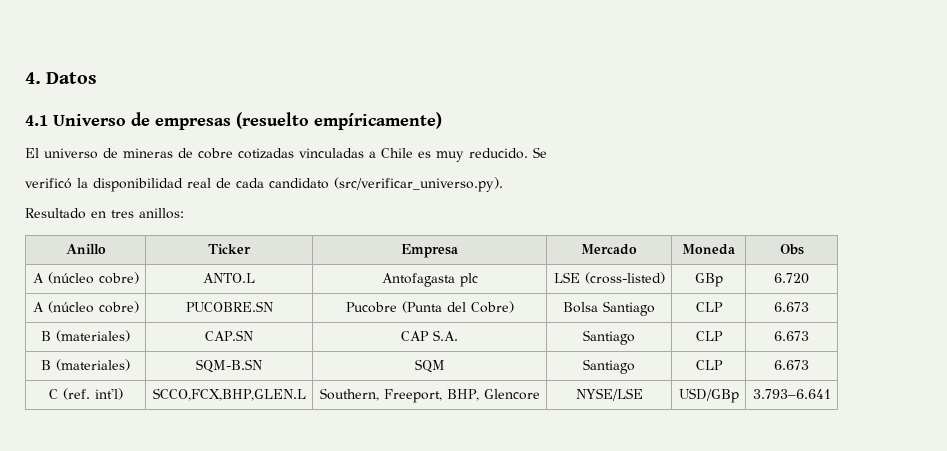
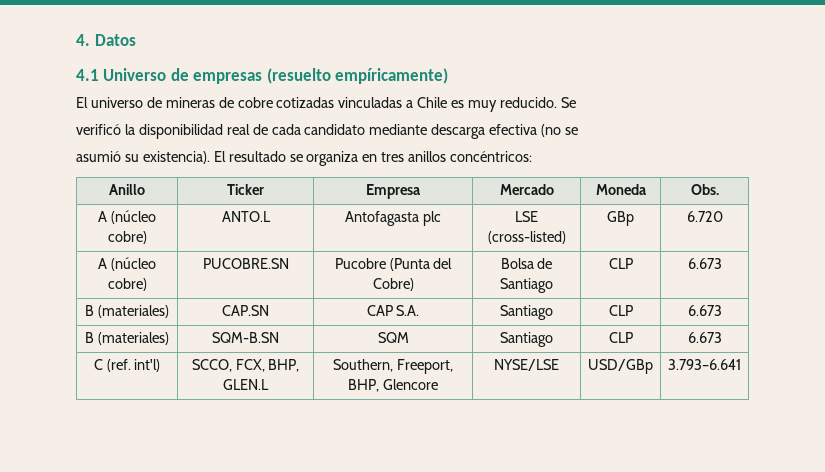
[334,177,503,192] [25,208,184,219] (src/verificar_universo.py). // Resultado en tres anillos: -> [369,124,579,139] [76,151,533,166] mediante descarga efectiva (no se // asumió su existencia). El resultado se organiza en tres anillos concéntricos:
[779,244,804,255] Obs -> [690,184,719,195] Obs.
(599, 307) none -> [537,258,553,269] de
[152,388,306,401] SCCO,FCX,BHP,GLEN.L -> [191,359,300,372] [223,379,269,390] SCCO, FCX, BHP, GLEN.L

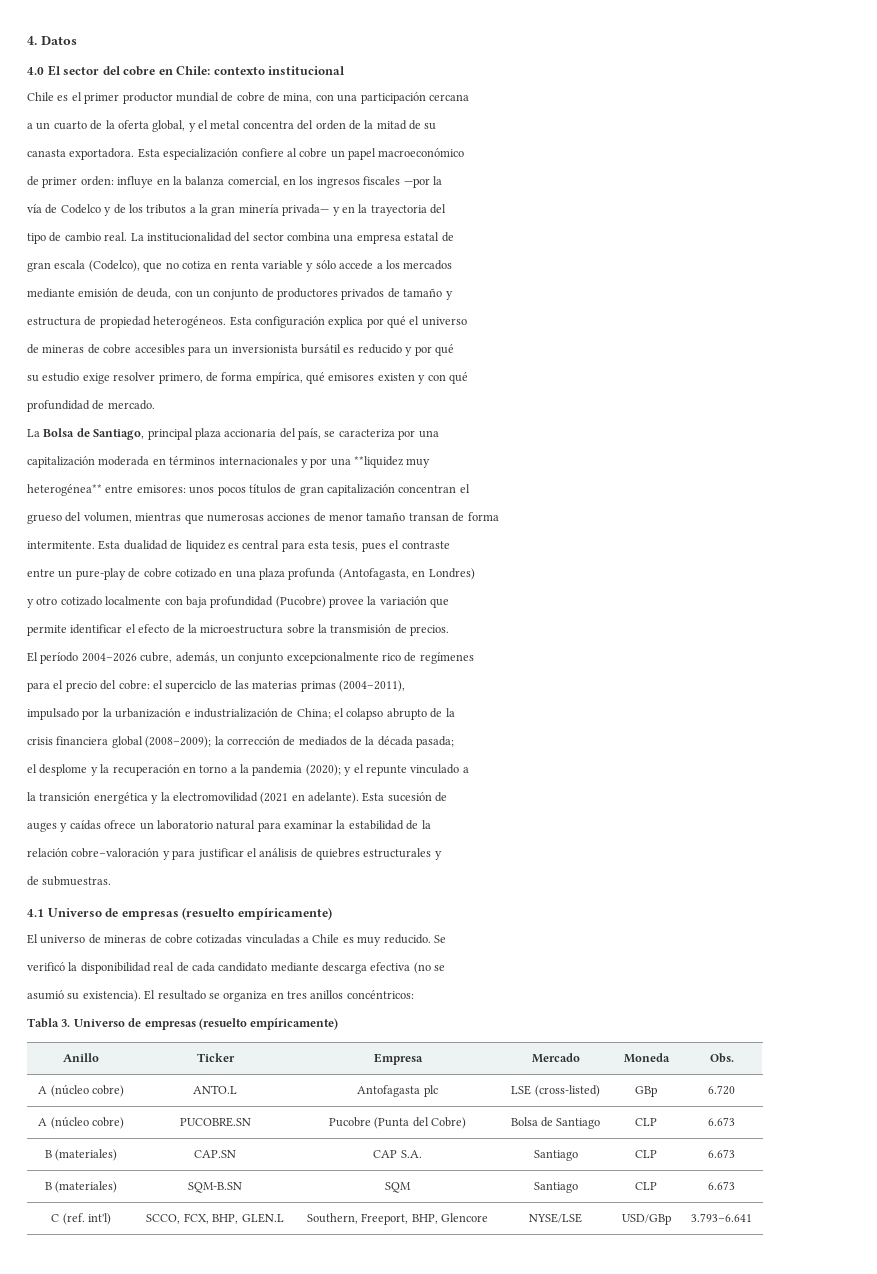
(136, 40) none -> [27,65,346,76] [27,92,469,104] [27,120,437,132] [27,148,465,160] [27,176,442,188] [27,204,446,216] [27,232,454,244] [27,260,453,272] [27,288,453,300] [27,316,467,328] [27,344,454,356] [27,372,468,384] [27,400,155,412] [27,428,439,440] [27,456,431,468] [27,484,470,496] [27,512,499,524] [27,540,450,552] [27,568,475,580] [27,596,450,608] [27,624,450,636] [27,652,474,664] [27,680,406,692] [27,708,455,720] [27,736,455,748] [27,764,469,776] [27,792,448,804] [27,820,431,832] [27,848,442,860] [27,876,112,886] // 4.0 El sector del cobre en Chile: contexto institucional // Chile es el primer productor mundial de cobre de mina, con una participación cercana // a un cuarto de la oferta global, y el metal concentra del orden de la mitad de su // canasta exportadora. Esta especialización confiere al cobre un papel macroeconómico // de primer orden: influye en la balanza comercial, en los ingresos fiscales —por la // vía de Codelco y de los tributos a la gran minería privada— y en la trayectoria del // tipo de cambio real. La institucionalidad del sector combina una empresa estatal de // gran escala (Codelco), que no cotiza en renta variable y sólo accede a los mercados // mediante emisión de deuda, con un conjunto de productores privados de tamaño y // estructura de propiedad heterogéneos. Esta configuración explica por qué el universo // de mineras de cobre accesibles para un inversionista bursátil es reducido y por qué // su estudio exige resolver primero, de forma empírica, qué emisores existen y con qué // profundidad de mercado. // La Bolsa de Santiago, principal plaza accionaria del país, se caracteriza por una // capitalización moderada en términos internacionales y por una **liquidez muy // heterogénea** entre emisores: unos pocos títulos de gran capitalización concentran el // grueso del volumen, mientras que numerosas acciones de menor tamaño transan de forma // intermitente. Esta dualidad de liquidez es central para esta tesis, pues el contraste // entre un pure-play de cobre cotizado en una plaza profunda (Antofagasta, en Londres) // y otro cotizado localmente con baja profundidad (Pucobre) provee la variación que // permite identificar el efecto de la microestructura sobre la transmisión de precios. // El período 2004–2026 cubre, además, un conjunto excepcionalmente rico de regímenes // para el precio del cobre: el superciclo de las materias primas (2004–2011), // impulsado por la urbanización e industrialización de China; el colapso abrupto de la // crisis financiera global (2008–2009); la corrección de mediados de la década pasada; // el desplome y la recuperación en torno a la pandemia (2020); y el repunte vinculado a // la transición energética y la electromovilidad (2021 en adelante). Esta sucesión de // auges y caídas ofrece un laboratorio natural para examinar la estabilidad de la // relación cobre–valoración y para justificar el análisis de quiebres estructurales y // de submuestras.
(533, 156) none -> [27,1018,339,1030] // Tabla 3. Universo de empresas (resuelto empíricamente)

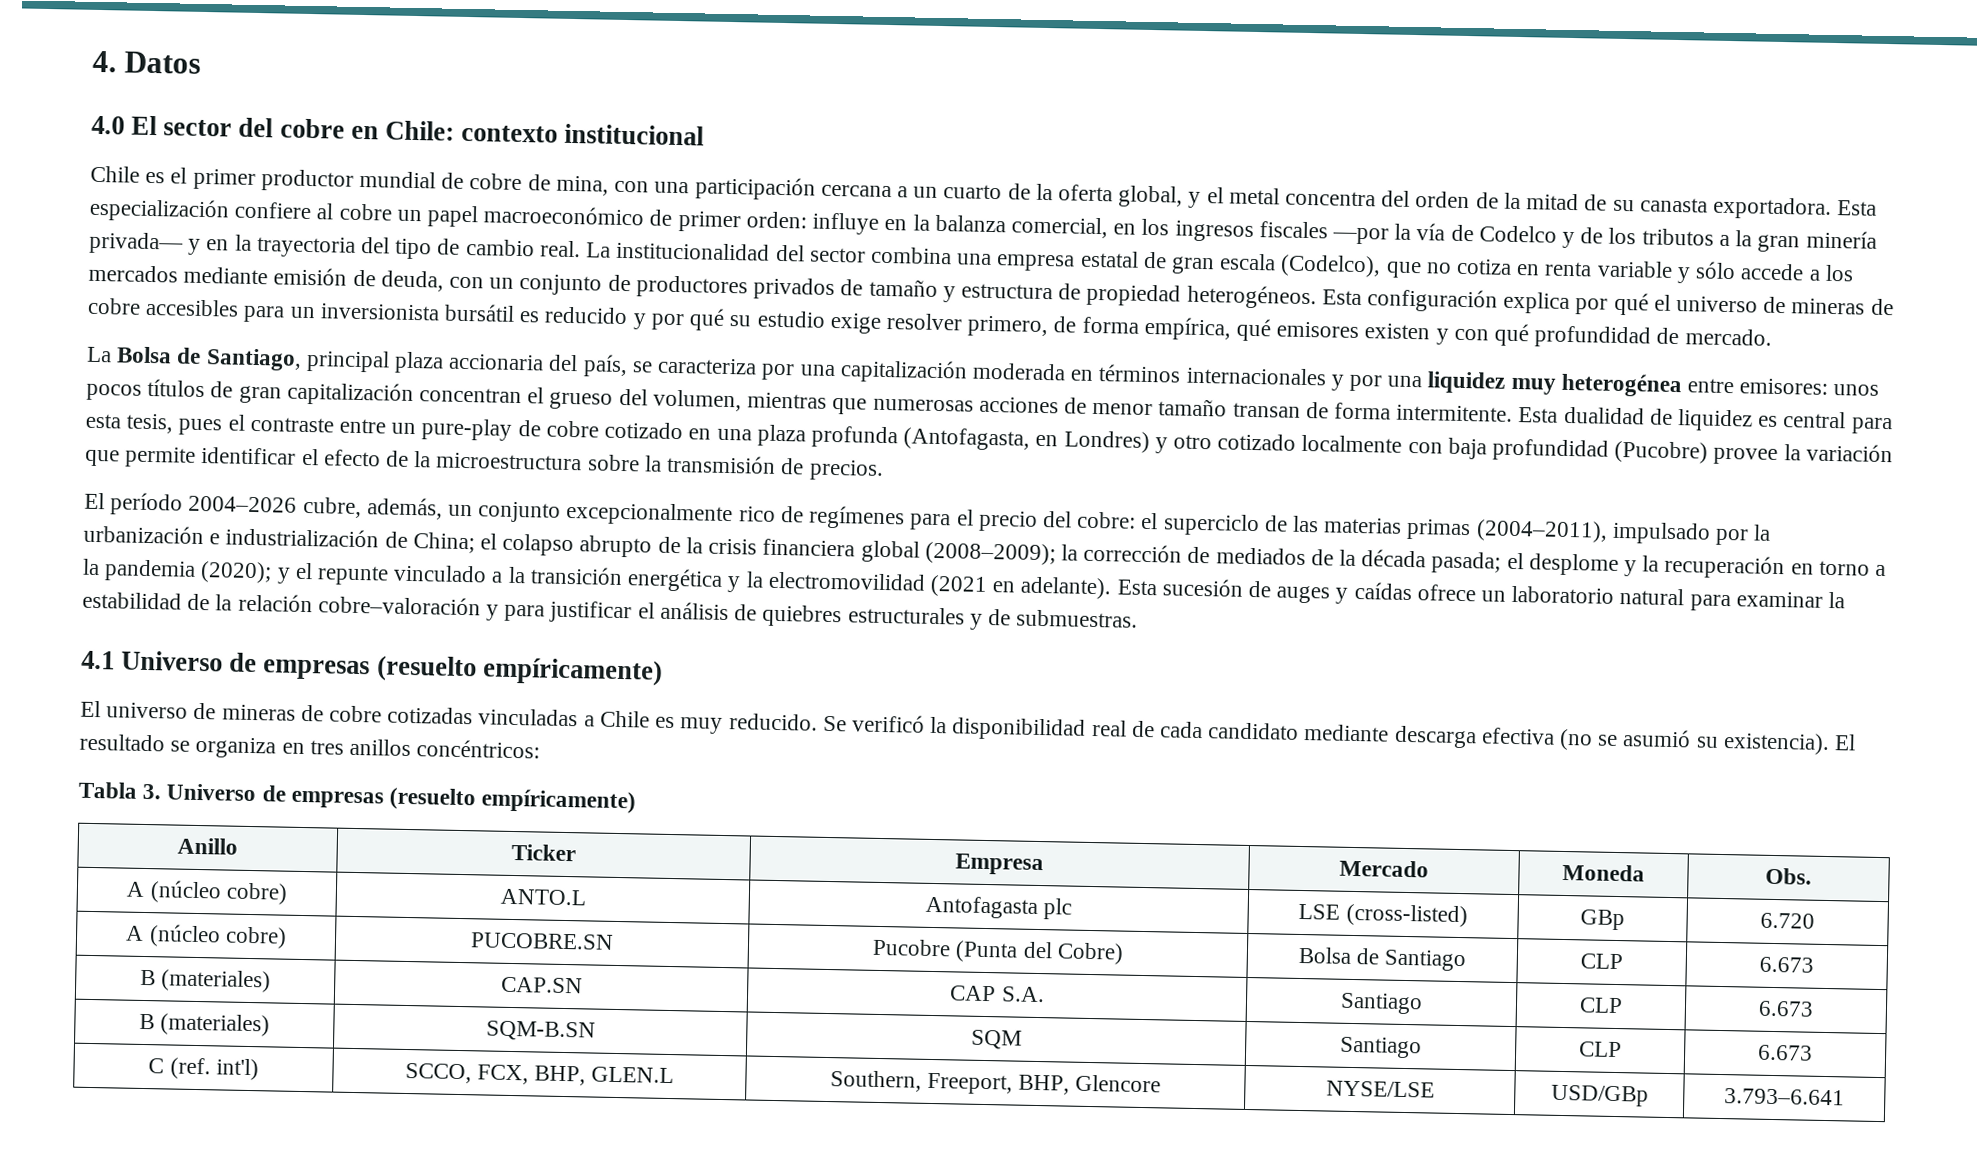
(469, 97) // -> (892, 191) none
(437, 126) // -> (1635, 205) none
(465, 152) // -> (645, 215) none
(442, 180) // -> (1412, 231) none
(446, 209) // -> (391, 245) none
(454, 237) // -> (1167, 260) none
(453, 265) // -> (178, 273) none
(453, 295) // -> (956, 294) none
(467, 321) // -> (1759, 304) none
(454, 350) // -> (726, 319) none
(468, 378) // -> (1530, 335) none
(439, 434) // -> (836, 370) none
[354,456,431,468] [27,484,102,496] **liquidez muy // heterogénea** -> [1427,371,1683,398] liquidez muy heterogénea
(470, 488) // -> (545, 395) none
(499, 516) // -> (1391, 411) none
(450, 545) // -> (334, 424) none
(475, 574) // -> (1150, 442) none
(450, 603) // -> (120, 458) none
(474, 658) // -> (906, 517) none
(406, 686) // -> (1608, 531) none
(455, 712) // -> (703, 545) none
(455, 742) // -> (1502, 562) none
(469, 770) // -> (504, 577) none
(448, 797) // -> (1272, 589) none
(431, 824) // -> (233, 602) none
(442, 855) // -> (983, 621) none
(446, 939) // -> (847, 723) none
(446, 968) // -> (1619, 740) none

